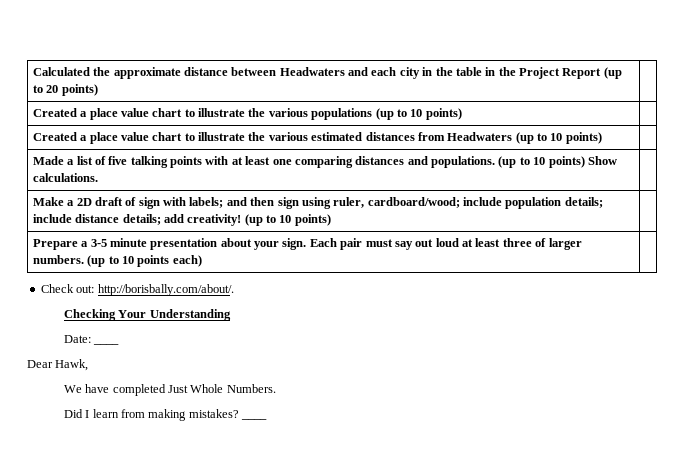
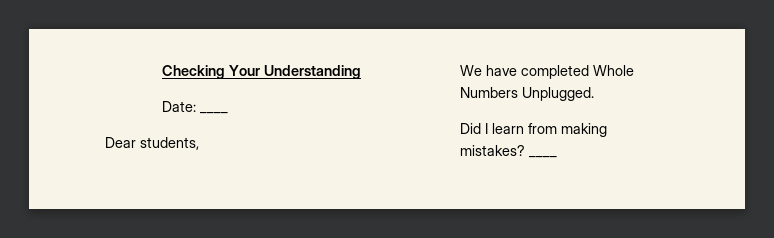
[32,67,622,79] [32,84,98,96] [32,108,462,120] [32,132,602,144] [32,156,617,168] [32,173,98,182] [32,197,603,209] [32,214,331,226] [32,238,582,250] [32,255,202,267] [40,284,234,296] Calculated the approximate distance between Headwaters and each city in the table in the Project Report (up to 20 points) | // Created a place value chart to illustrate the various populations (up to 10 points) | // Created a place value chart to illustrate the various estimated distances from Headwaters (up to 10 points) | // Made a list of five talking points with at least one comparing distances and populations. (up to 10 points) Show calculations. | // Make a 2D draft of sign with labels; and then sign using ruler, cardboard/wood; include population details; include distance details; add creativity! (up to 10 points) | // Prepare a 3-5 minute presentation about your sign. Each pair must say out loud at least three of larger numbers. (up to 10 points each) | // Check out: http://borisbally.com/about/. // -> (161, 72) none
[55,359,89,371] Hawk, -> [140,137,199,150] students,
[168,384,276,393] Just Whole Numbers. -> [592,65,634,76] [459,87,594,101] Whole Numbers Unplugged.

